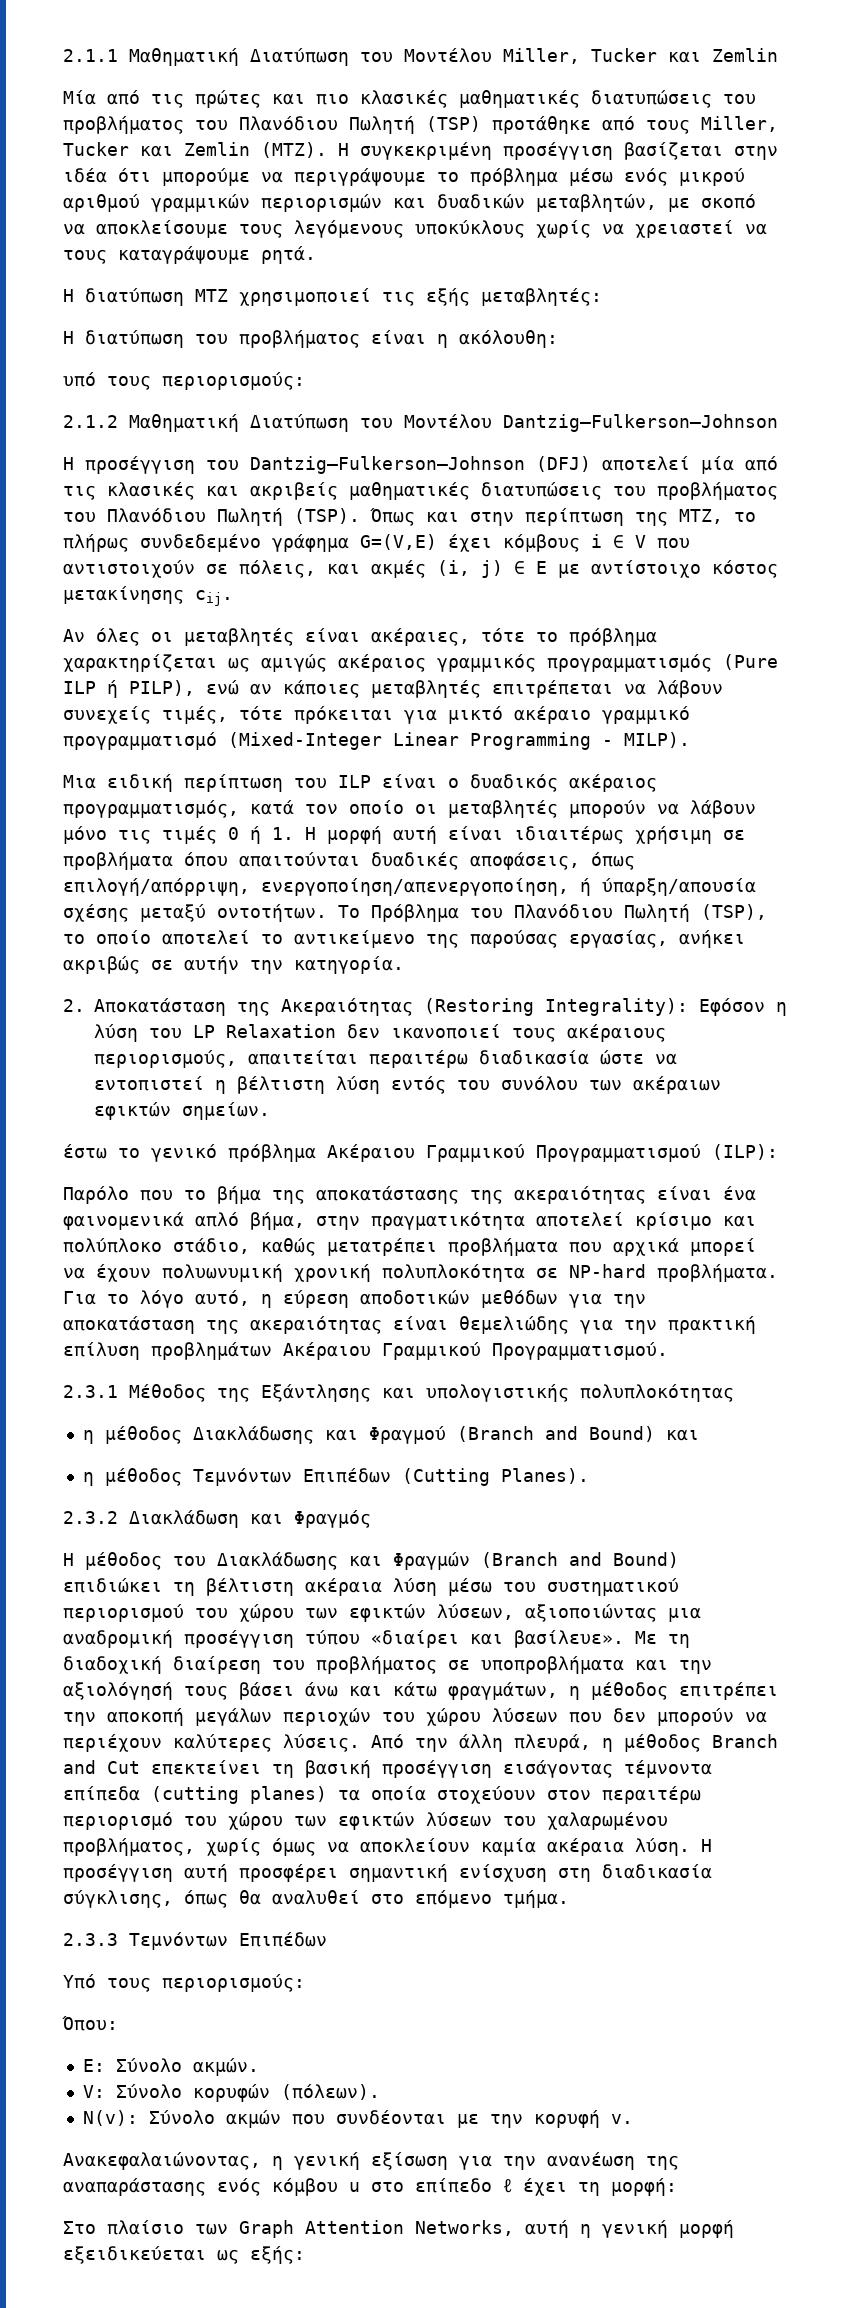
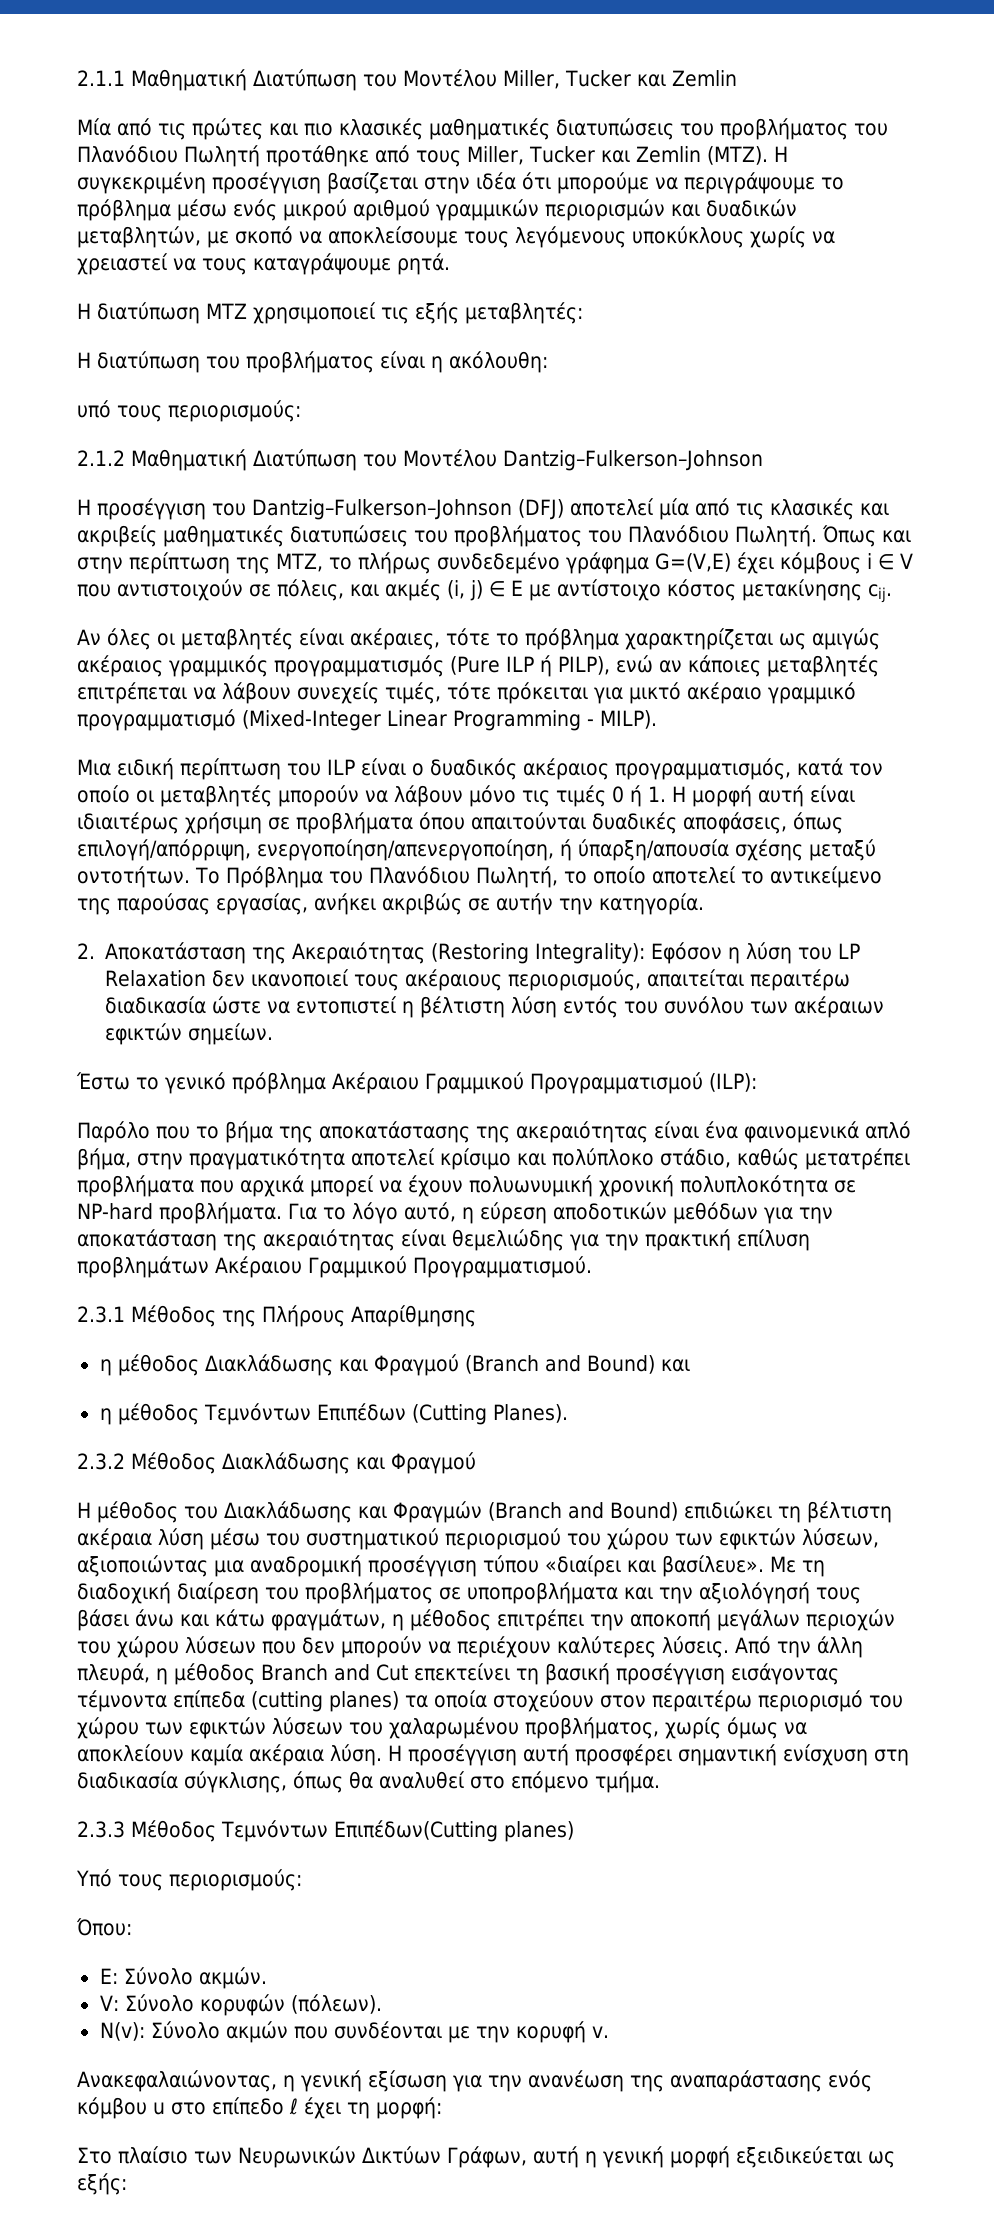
[426,116,481,132] (TSP) -> (260, 156) none
[217,508,360,526] Πωλητή (TSP). -> [735,525,817,547] Πωλητή.
[624,904,767,922] Πωλητή (TSP), -> [476,866,558,888] Πωλητή,
[63,1144,107,1159] έστω -> [76,1072,130,1090] Έστω
[261,1384,734,1402] Εξάντλησης και υπολογιστικής πολυπλοκότητας -> [262,1305,476,1327] Πλήρους Απαρίθμησης
[129,1510,371,1528] Διακλάδωση και Φραγμός -> [131,1452,476,1474] Μέθοδος Διακλάδωσης και Φραγμού
[129,1932,327,1950] Τεμνόντων Επιπέδων -> [131,1820,574,1842] Μέθοδος Τεμνόντων Επιπέδων(Cutting planes)
[239,2220,514,2238] Graph Attention Networks, -> [238,2146,527,2168] Νευρωνικών Δικτύων Γράφων,

